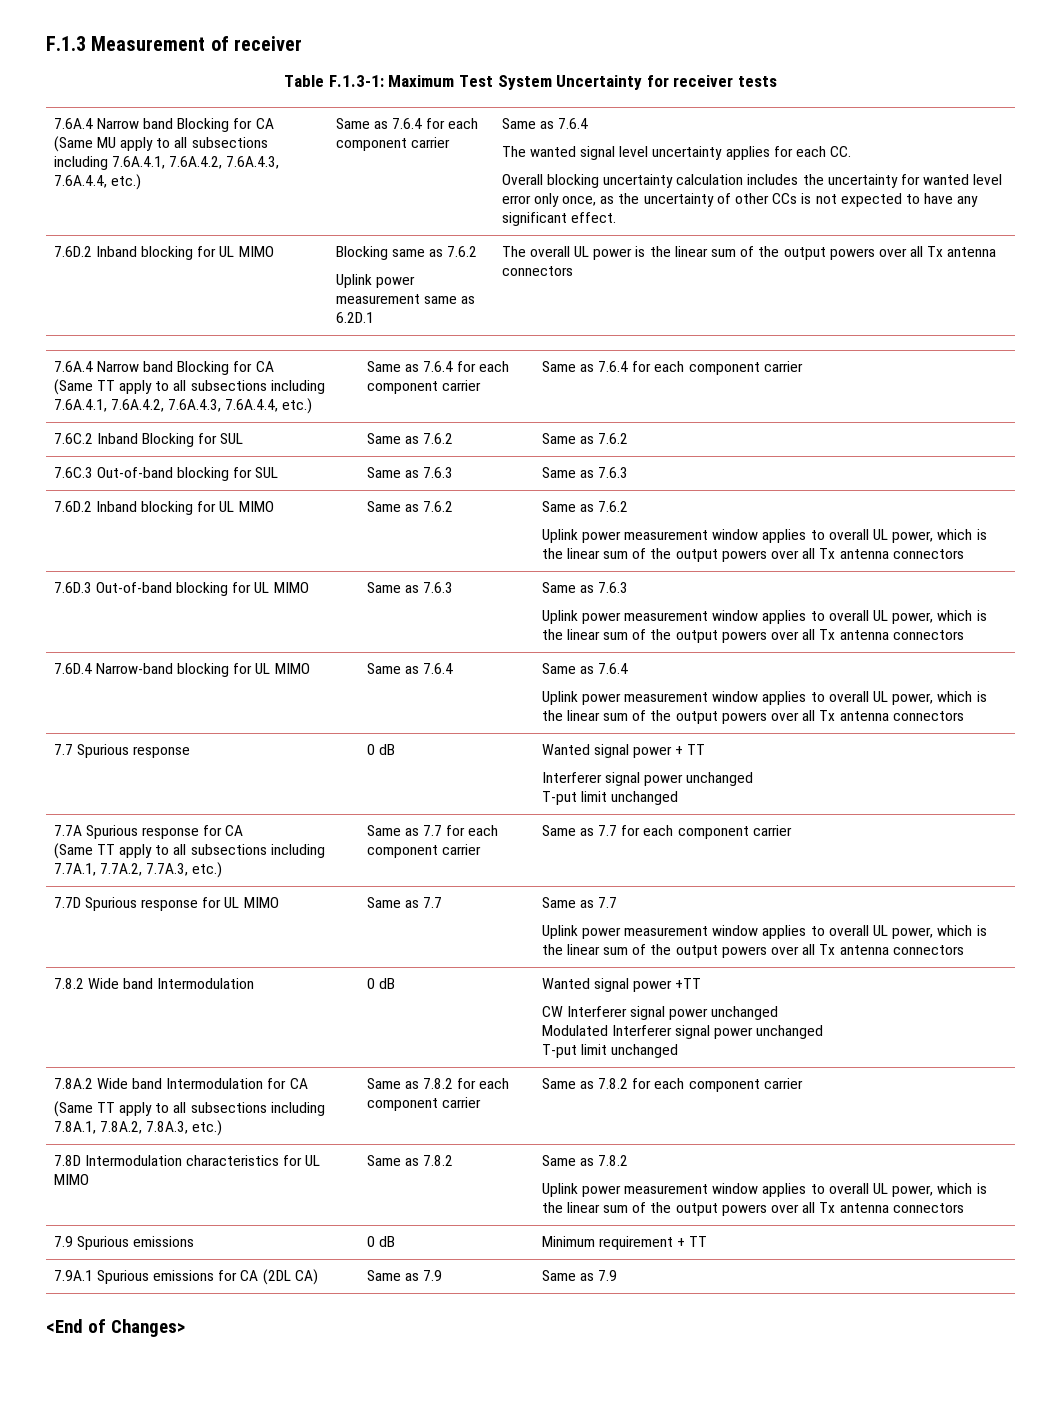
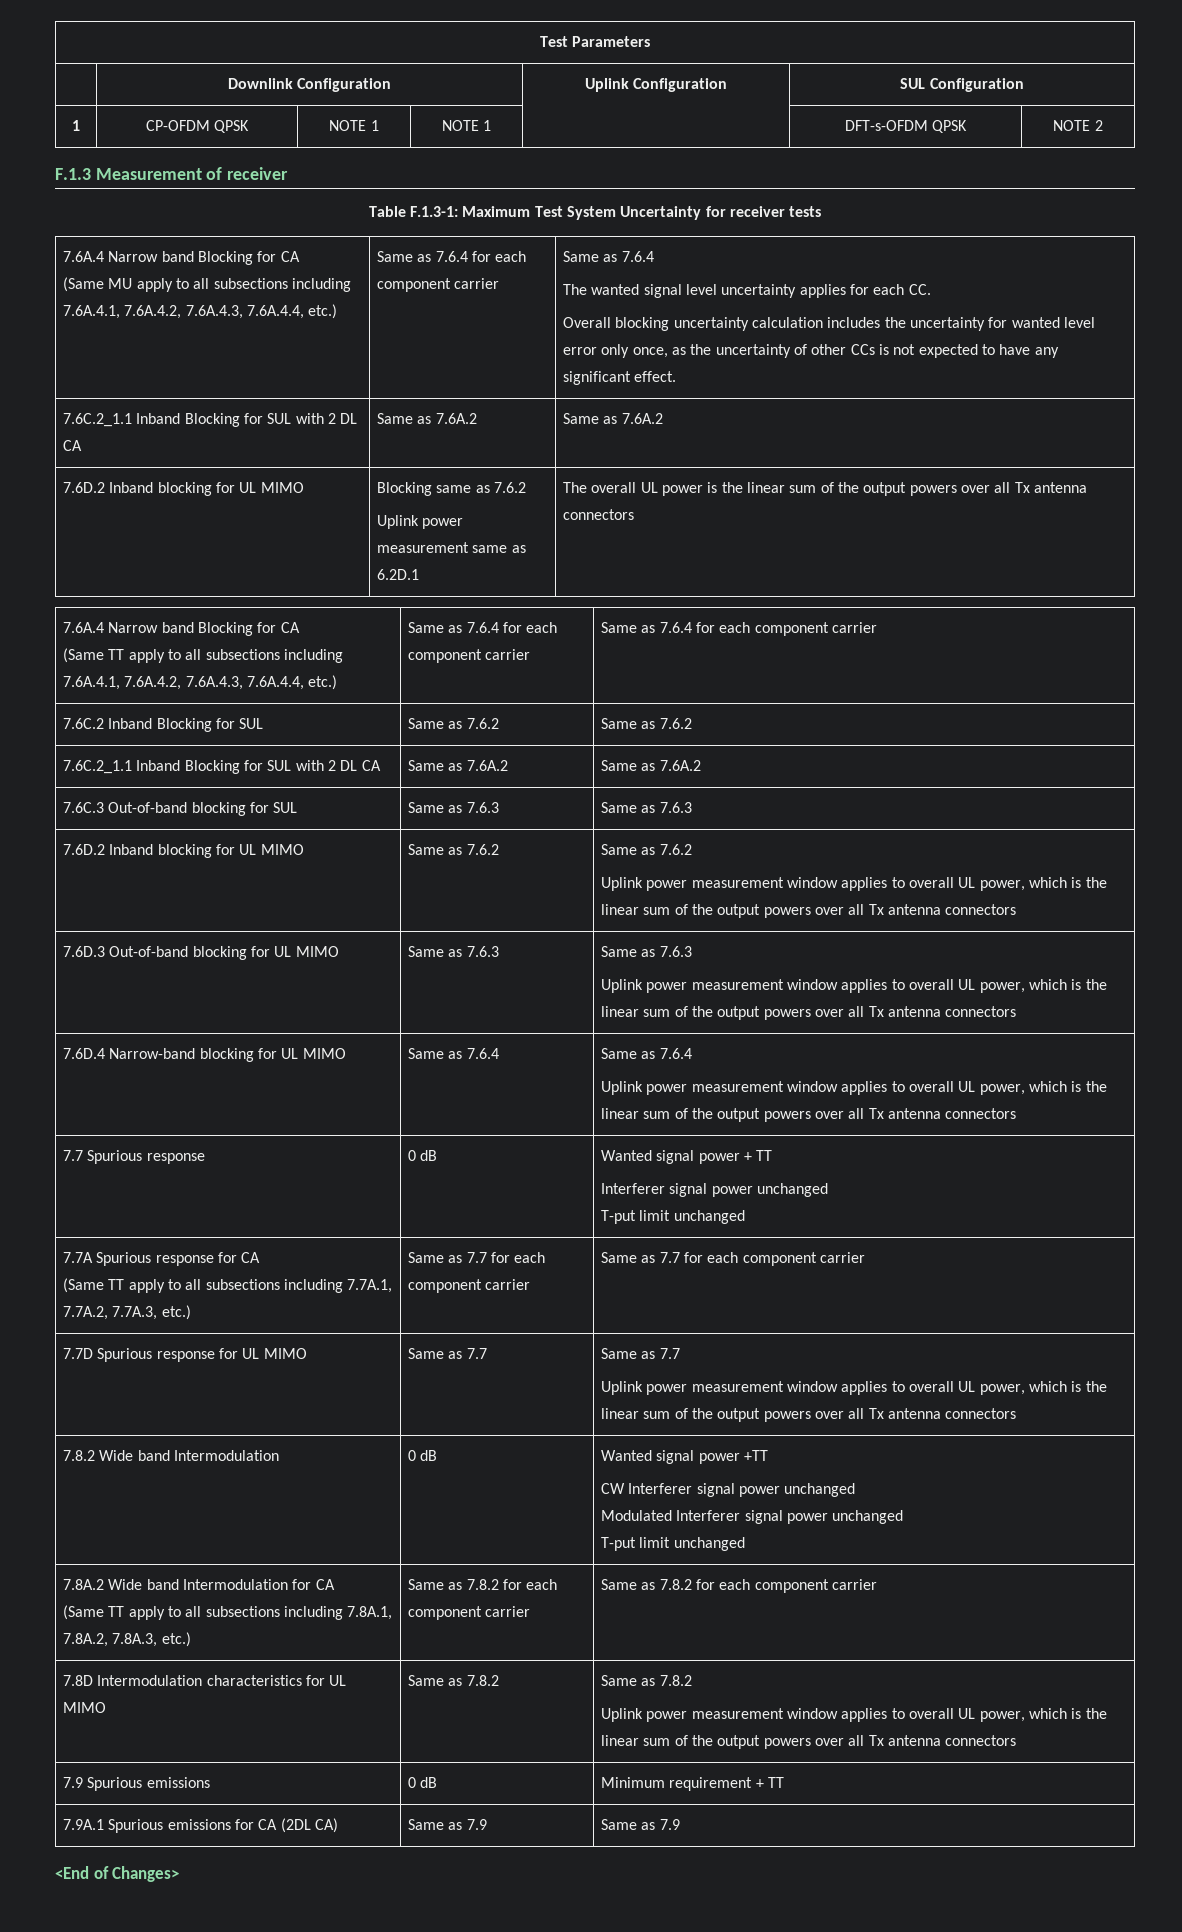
(46, 43) none -> [539,36,651,47] [227,78,392,92] [584,78,728,92] [900,78,1024,92] [72,120,80,131] [145,120,250,133] [329,120,379,131] [441,120,492,131] [844,120,968,133] [1053,120,1103,131] Test Parameters // | Downlink Configuration | Uplink Configuration | SUL Configuration // 1 | CP-OFDM QPSK | NOTE 1 | NOTE 1 | | DFT-s-OFDM QPSK | NOTE 2 //
(616, 217) none -> [63,413,358,427] [63,440,83,451] [377,413,477,424] [563,413,663,424] // 7.6C.2_1.1 Inband Blocking for SUL with 2 DL CA | Same as 7.6A.2 | Same as 7.6A.2
(629, 438) none -> [63,760,381,774] [408,760,508,771] [601,760,701,771] // 7.6C.2_1.1 Inband Blocking for SUL with 2 DL CA | Same as 7.6A.2 | Same as 7.6A.2

